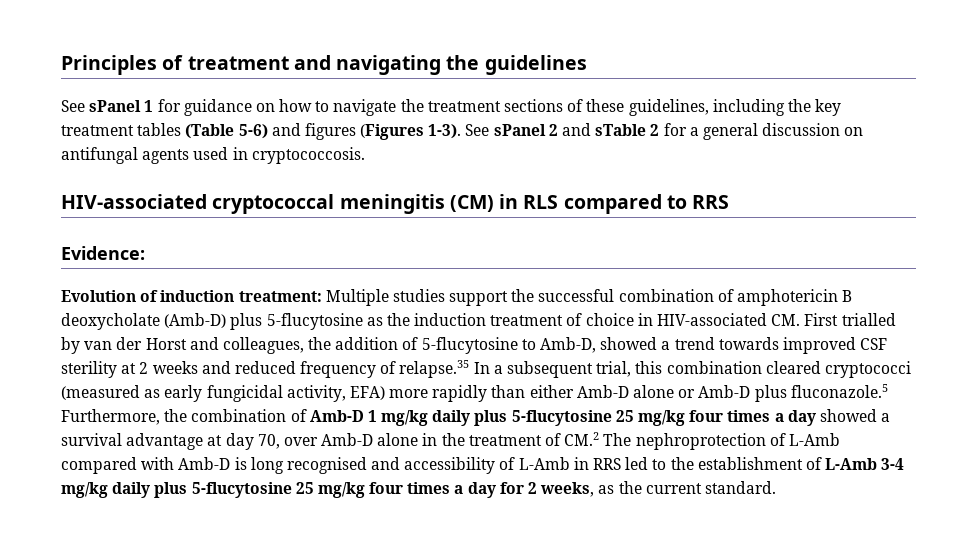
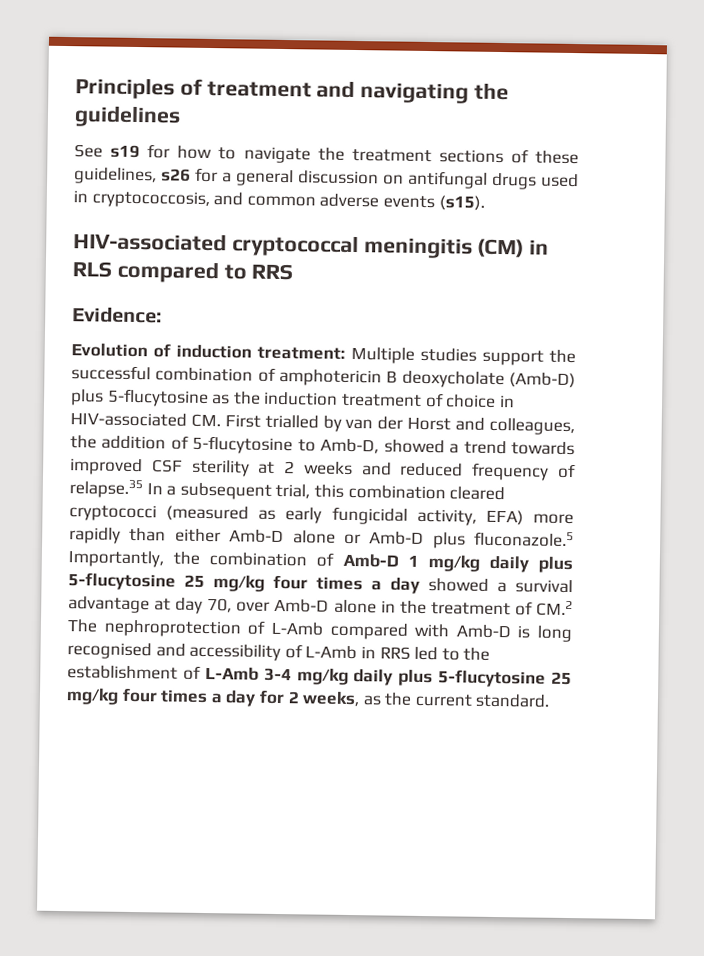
[89,99,275,116] sPanel 1 for guidance on -> [110,144,171,159] s19 for
[712,99,842,116] [61,123,660,140] including the key treatment tables (Table 5-6) and figures (Figures 1-3). See sPanel 2 and sTable 2 -> [161,168,191,182] s26
[142,149,190,164] agents -> [491,172,537,190] drugs
[251,147,365,164] cryptococcosis. -> [91,190,485,211] cryptococcosis, and common adverse events (s15).
[61,409,160,425] Furthermore, -> [68,550,164,568] Importantly,

